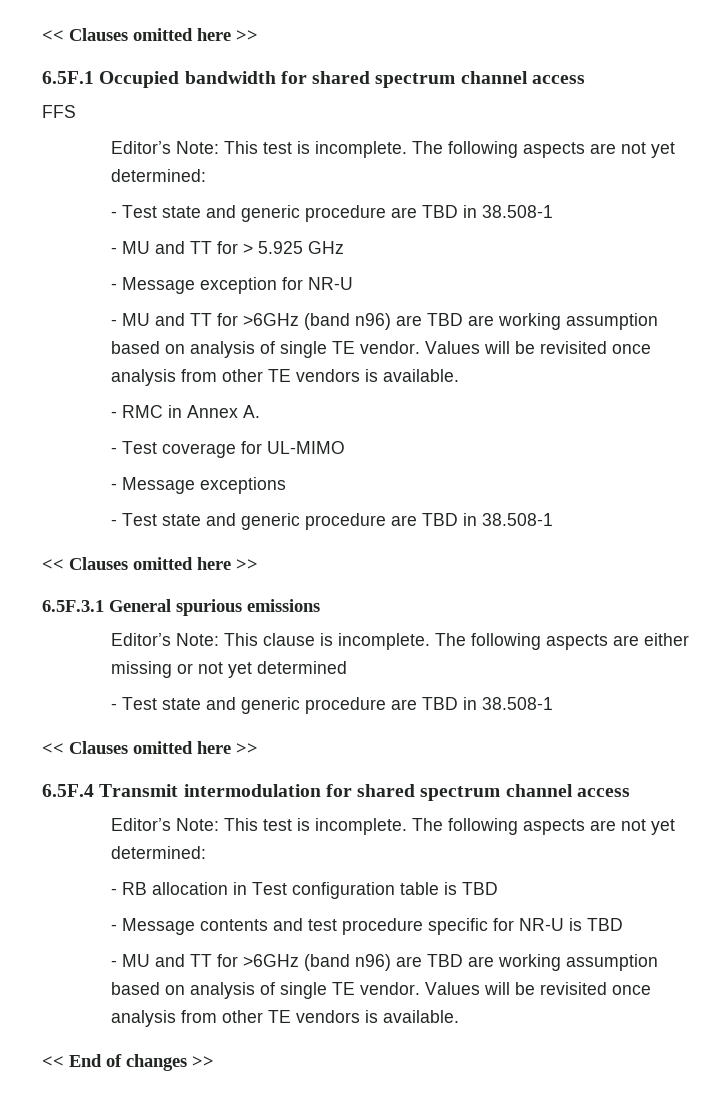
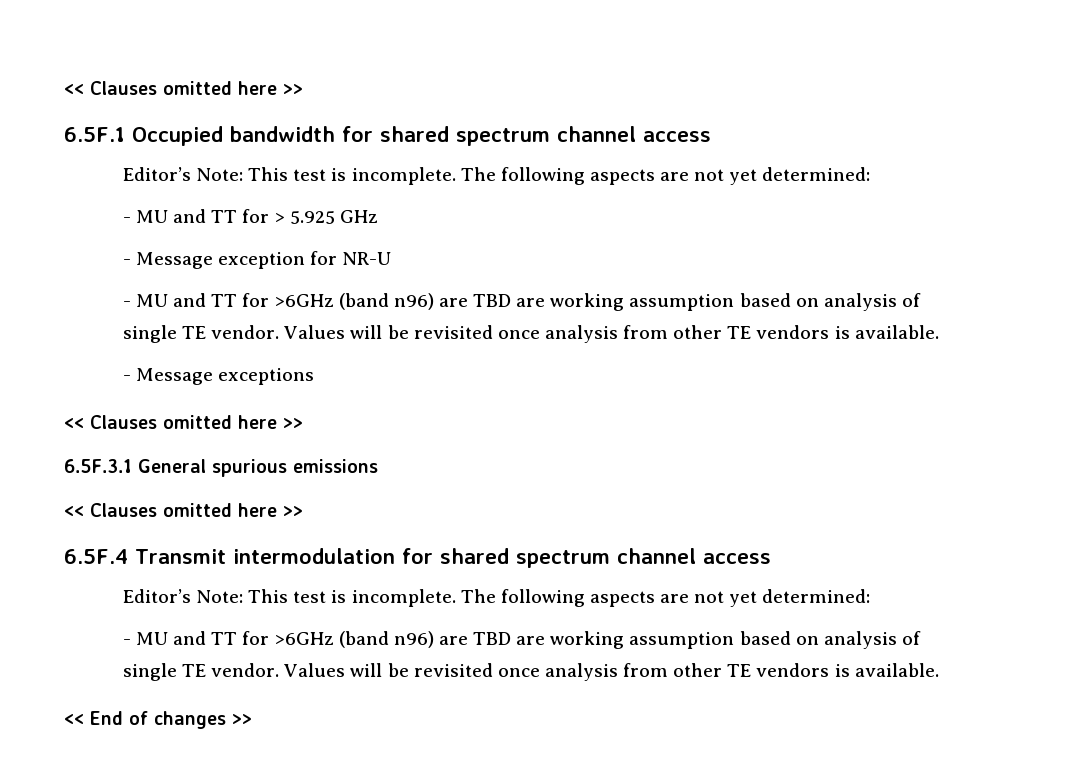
[42,105,76,118] // FFS -> (711, 136) none
[111,205,554,222] // - Test state and generic procedure are TBD in 38.508-1 -> (871, 174) none
[122,405,261,418] [111,441,346,458] [111,477,287,494] [111,513,554,530] RMC in Annex A. // - Test coverage for UL-MIMO // - Message exceptions // - Test state and generic procedure are TBD in 38.508-1 -> [136,368,315,385] Message exceptions
[111,633,690,650] [111,661,348,678] [111,697,554,714] // Editor’s Note: This clause is incomplete. The following aspects are either missing or not yet determined // - Test state and generic procedure are TBD in 38.508-1 -> (378, 466) none
[111,882,499,899] [111,918,624,935] // - RB allocation in Test configuration table is TBD // - Message contents and test procedure specific for NR-U is TBD -> (871, 596) none

